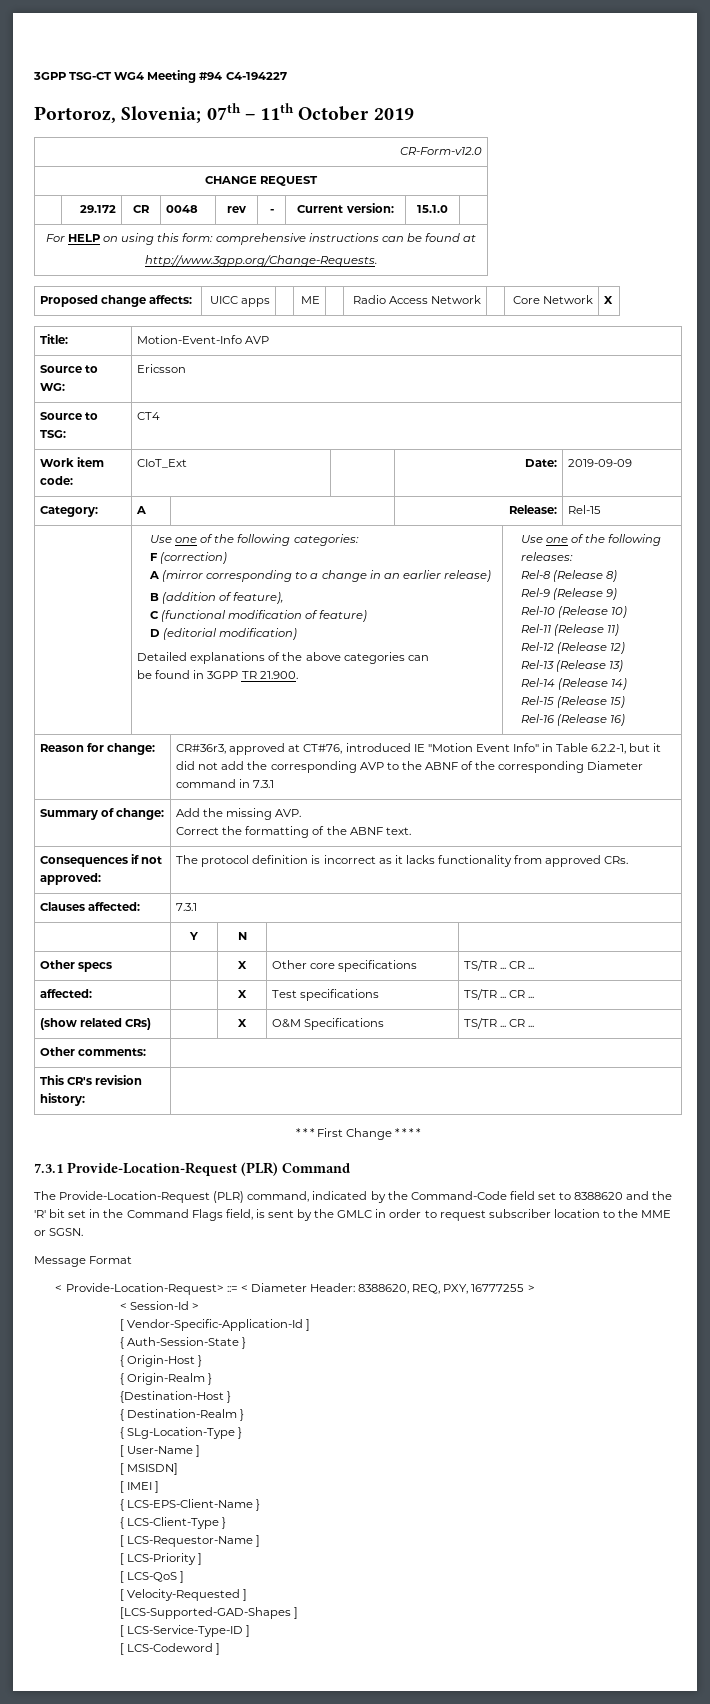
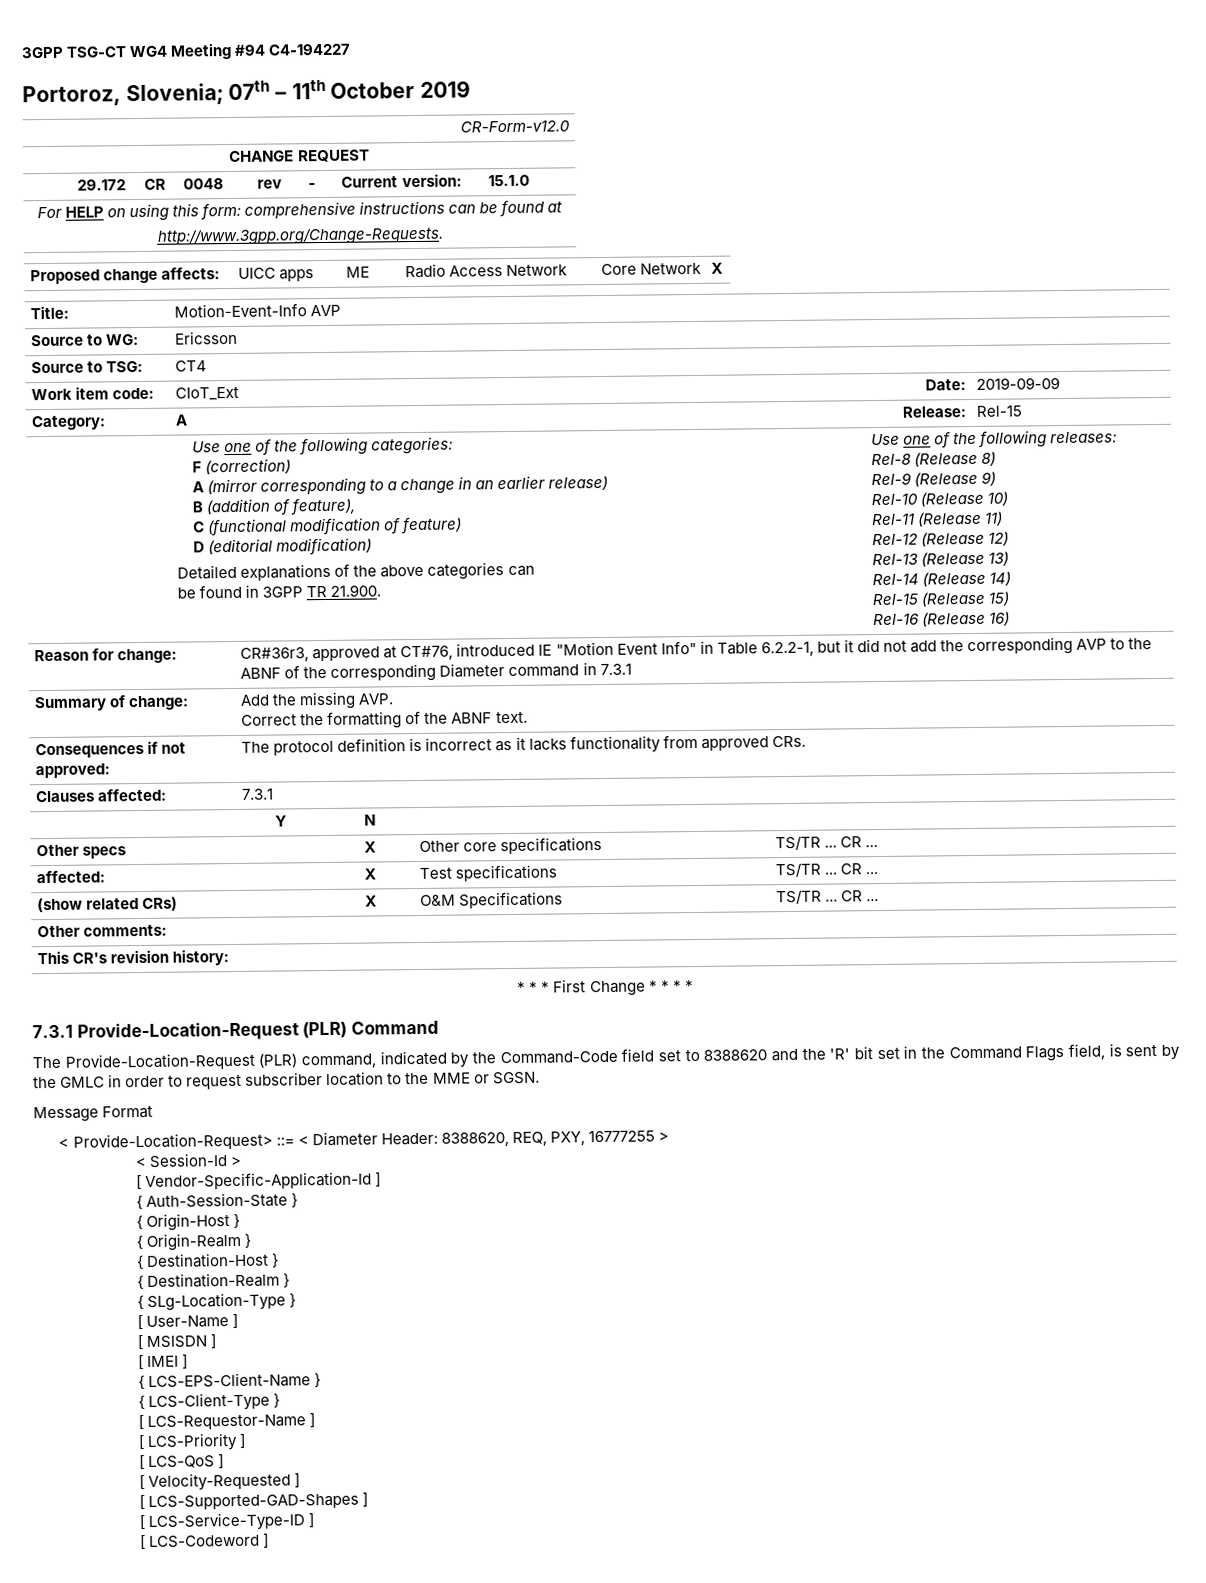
[119,1391,224,1403] {Destination-Host -> [135,1252,269,1270] { Destination-Host
[127,1463,179,1475] MSISDN] -> [145,1334,217,1349] MSISDN ]
[119,1607,291,1619] [LCS-Supported-GAD-Shapes -> [138,1493,359,1510] [ LCS-Supported-GAD-Shapes

